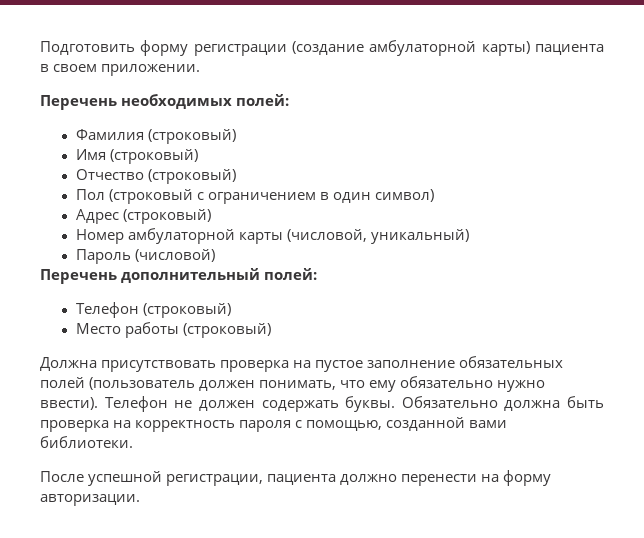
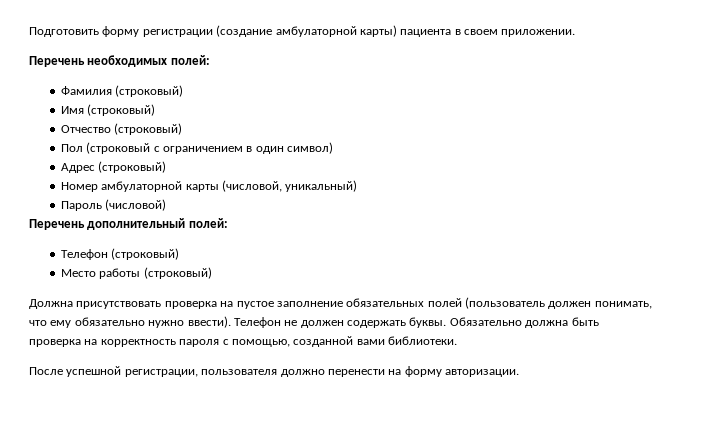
[267,474,337,485] пациента -> [201,369,278,375] пользователя

